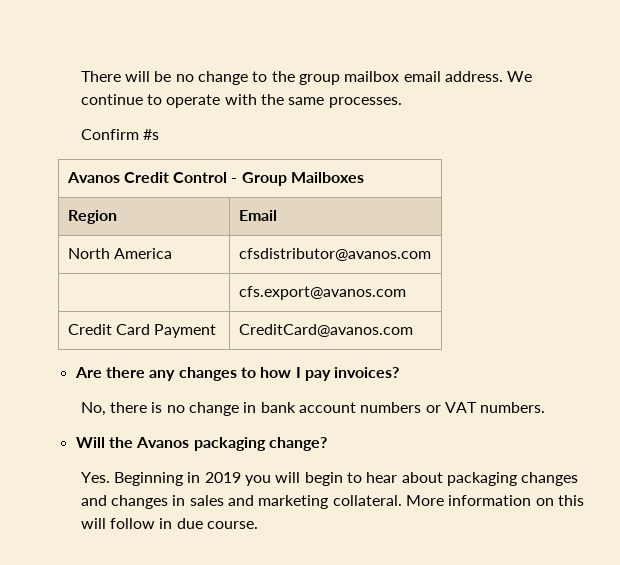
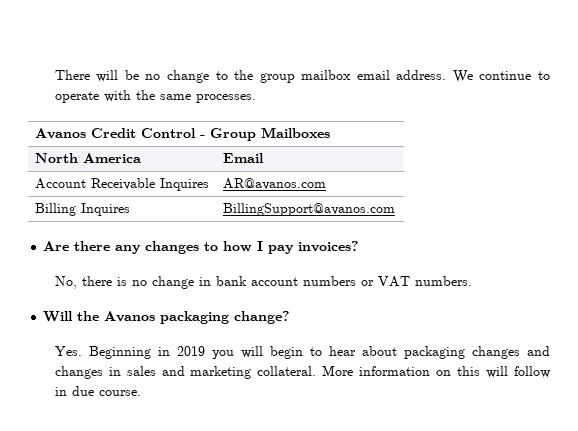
[80,129,160,140] // Confirm #s -> (256, 98) none
[67,210,117,224] Region -> [35,153,142,163] North America
[67,248,172,259] [238,248,431,261] [238,286,406,300] [67,324,217,338] [238,324,413,337] North America | cfsdistributor@avanos.com // | cfs.export@avanos.com // Credit Card Payment | CreditCard@avanos.com -> [35,178,210,191] [223,178,327,190] [35,203,131,216] [223,203,396,216] Account Receivable Inquires | AR@avanos.com // Billing Inquires | BillingSupport@avanos.com

